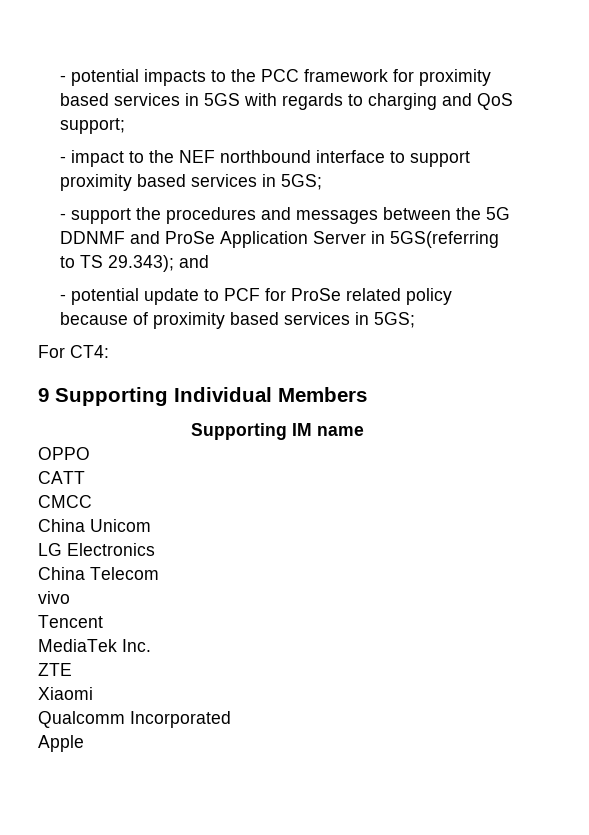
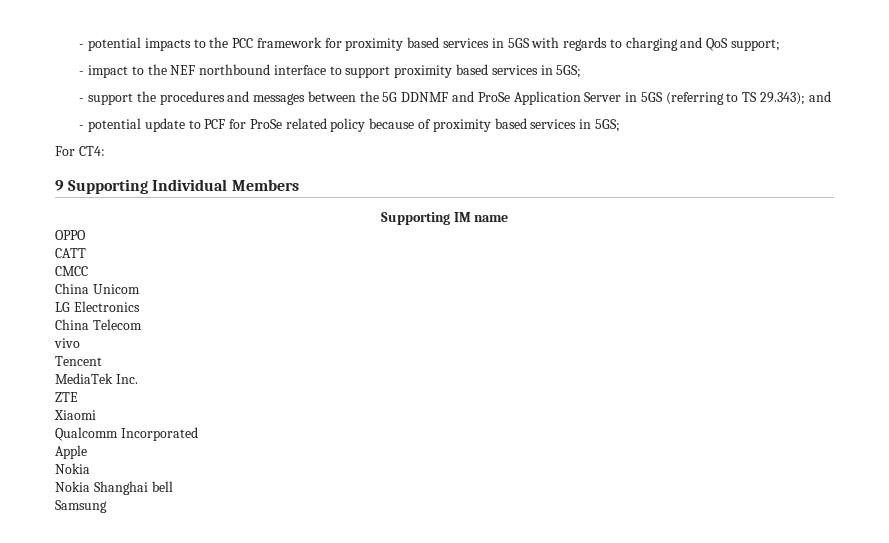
[390,231,500,248] 5GS(referring -> [640,92,724,105] 5GS (referring
(84, 743) none -> [55,463,90,474] [55,481,173,495] [55,500,107,513] // Nokia // Nokia Shanghai bell // Samsung

